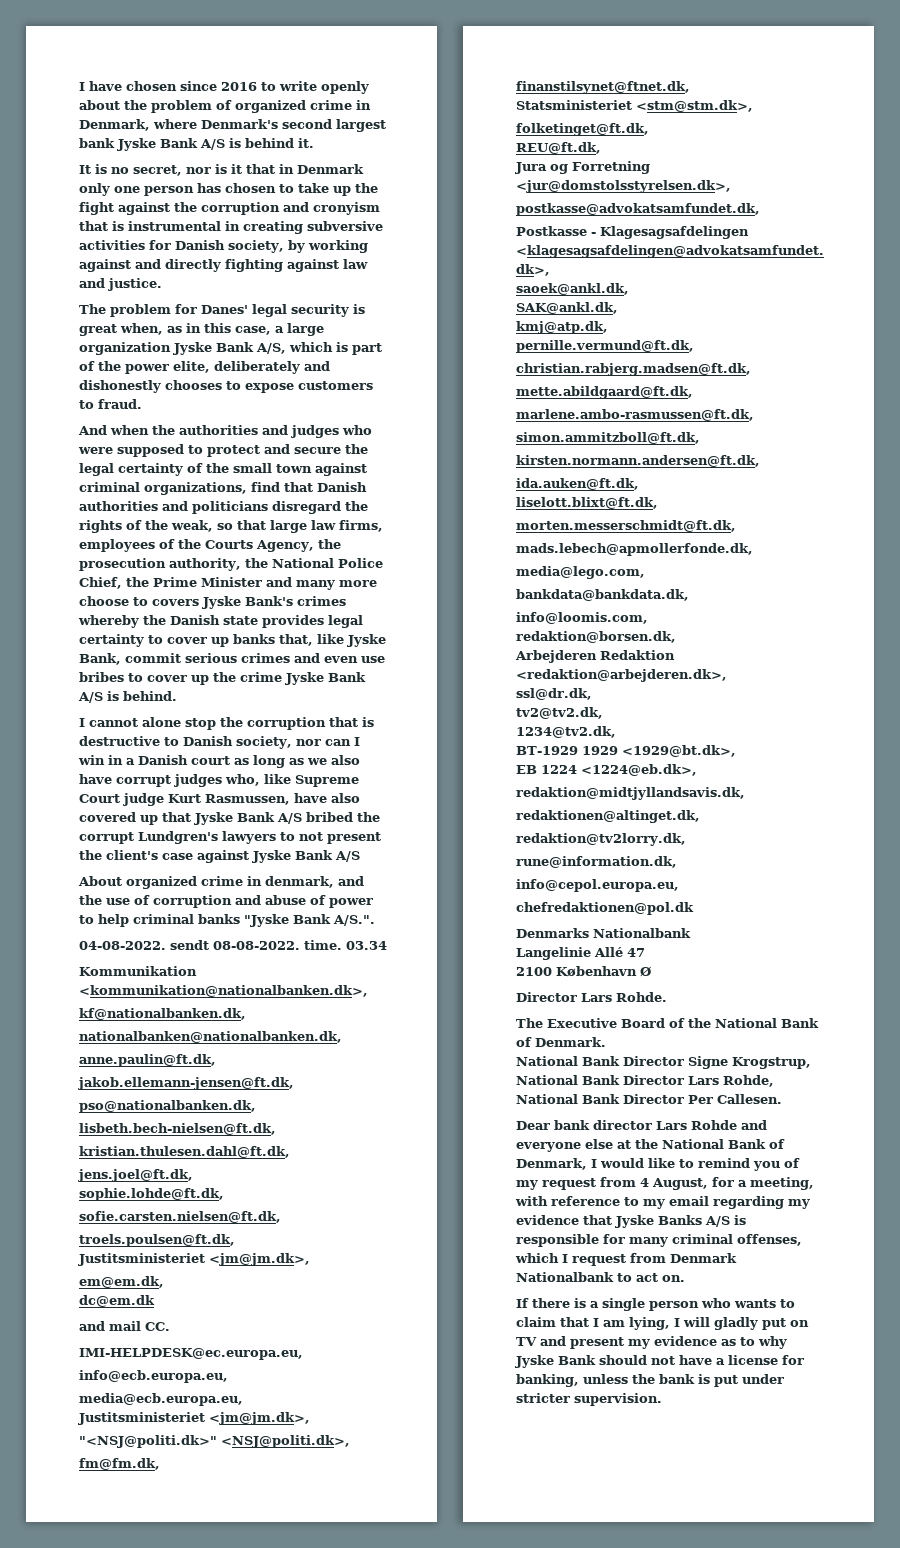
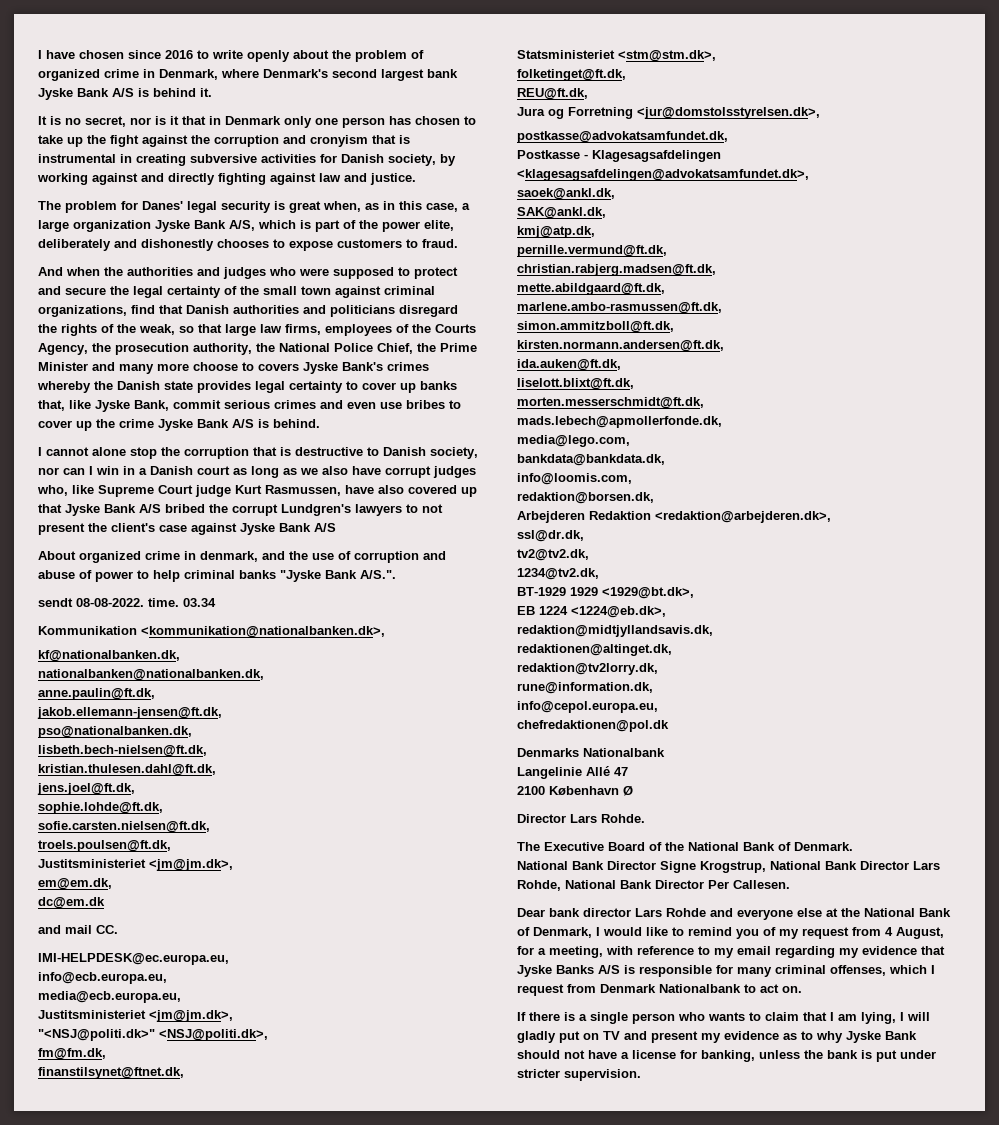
[79,941,166,950] 04-08-2022. -> (396, 574) none

